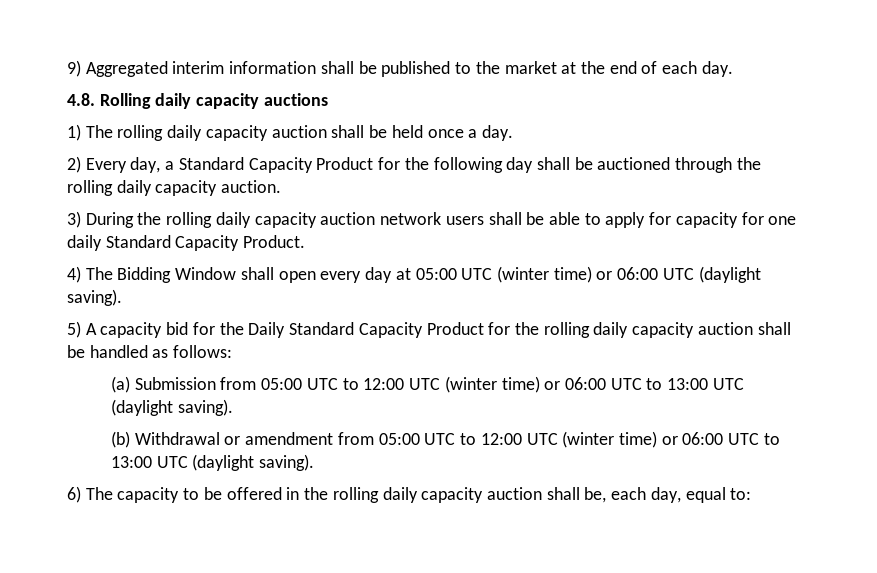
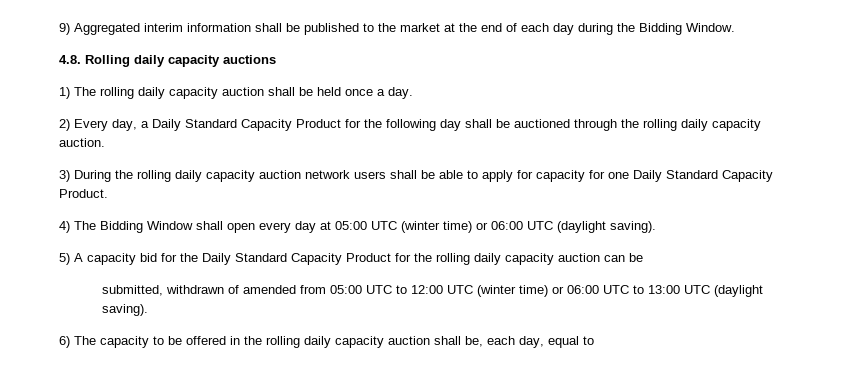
[701,61,733,77] day. -> [553,23,735,35] day during the Bidding Window.
(175, 165) none -> [152,119,181,131] Daily
[67,235,102,251] daily -> [633,170,662,182] Daily
[757,322,791,335] [67,345,233,358] [111,376,744,393] [111,399,233,416] [111,431,334,448] shall be handled as follows: // (a) Submission from 05:00 UTC to 12:00 UTC (winter time) or 06:00 UTC to 13:00 UTC (daylight saving). // (b) Withdrawal or amendment -> [604,253,643,262] [101,285,296,296] can be // submitted, withdrawn of amended
[730,488,752,500] to: -> [583,336,594,345] to

